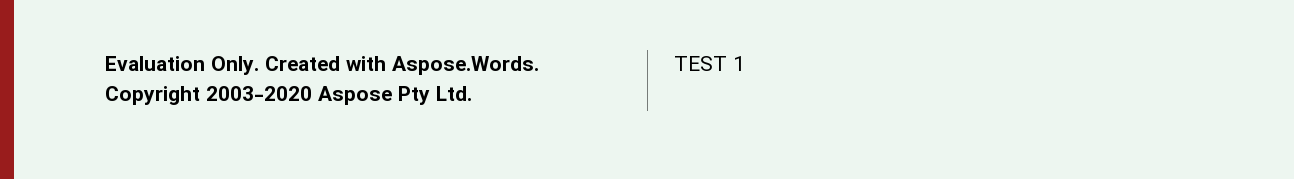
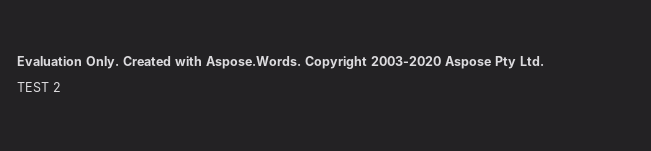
[733,56,745,71] 1 -> [53,82,61,92] 2

